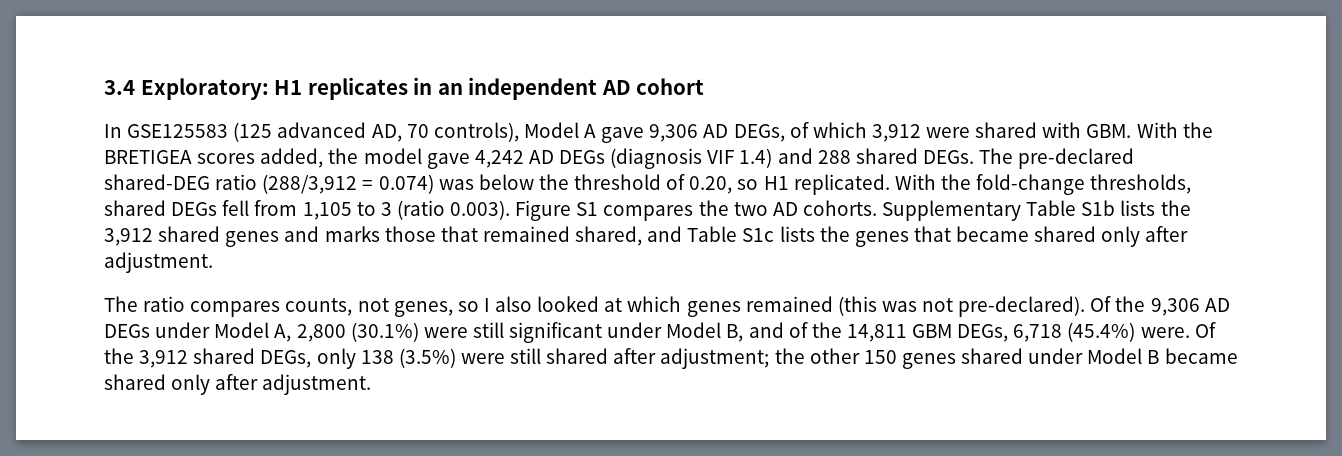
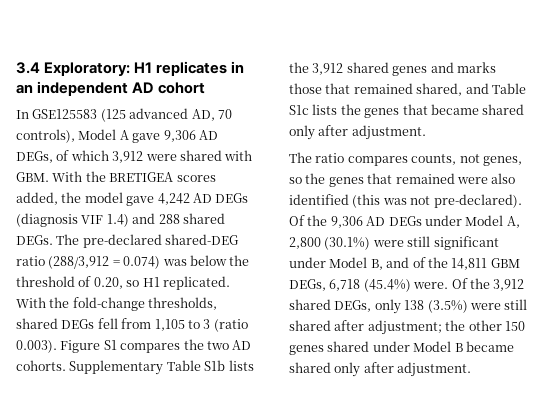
[483,296,833,317] I also looked at which genes remained -> [305,173,516,187] [289,194,349,205] the genes that remained were also identified

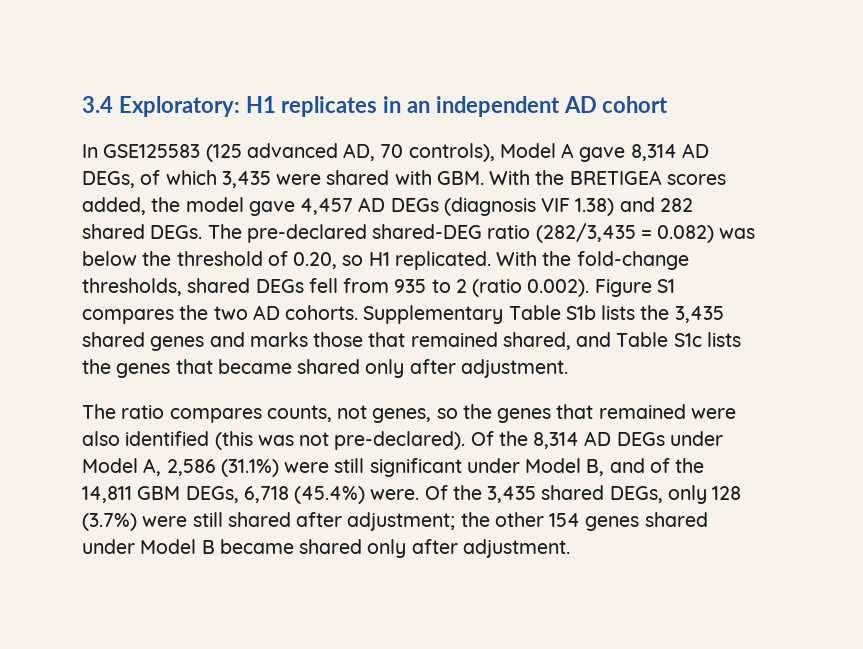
[163,130,196,142] 9,306 -> [630,144,677,161] 8,314
[112,151,144,163] 3,912 -> [221,171,271,188] 3,435
[157,193,190,205] 4,242 -> [300,198,354,215] 4,457
[106,213,180,227] 1.4) and 288 -> [575,197,693,216] 1.38) and 282
[48,256,161,269] (288/3,912 = 0.074) -> [535,223,715,243] (282/3,435 = 0.082)
[154,319,248,332] [16,340,57,353] 1,105 to 3 (ratio 0.003). -> [394,279,590,297] 935 to 2 (ratio 0.002).
[312,63,344,75] 3,912 -> [674,306,724,323] 3,435
[330,216,363,228] 9,306 -> [533,432,580,449] 8,314
[289,237,371,250] 2,800 (30.1%) -> [166,459,279,477] 2,586 (31.1%)
[493,279,525,291] 3,912 -> [487,486,537,503] 3,435
[404,300,468,313] 138 (3.5%) -> [712,486,742,500] [82,513,137,531] 128 (3.7%)
[504,321,525,331] 150 -> [549,513,581,527] 154

